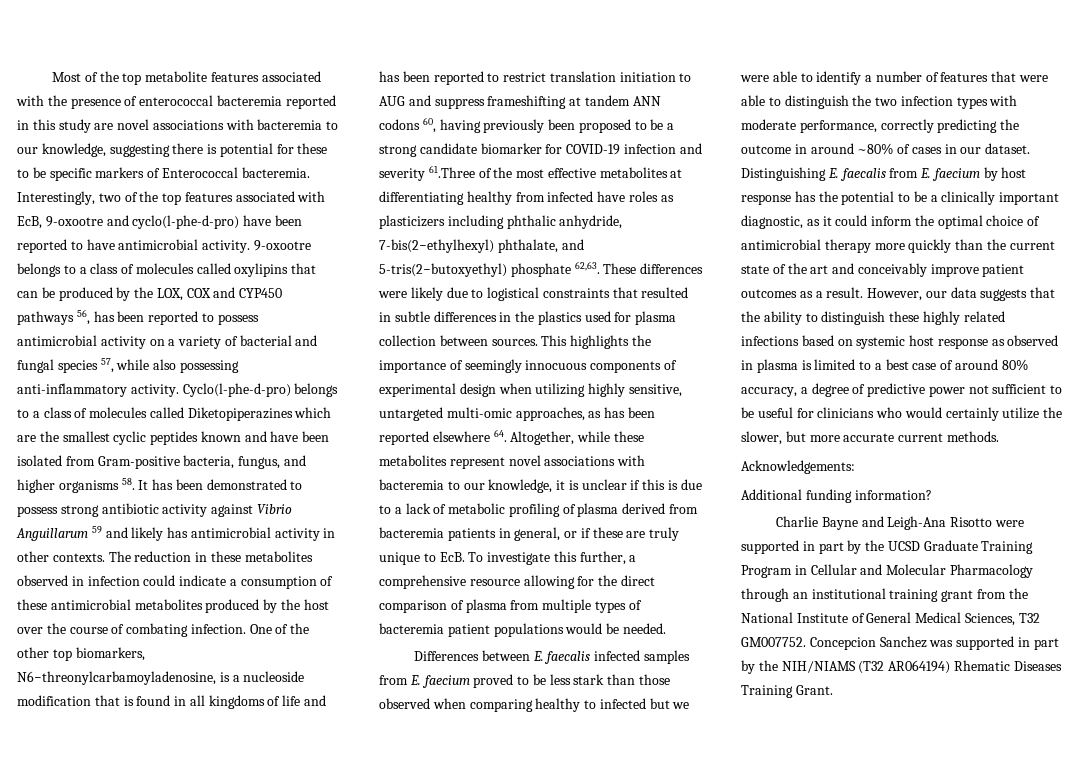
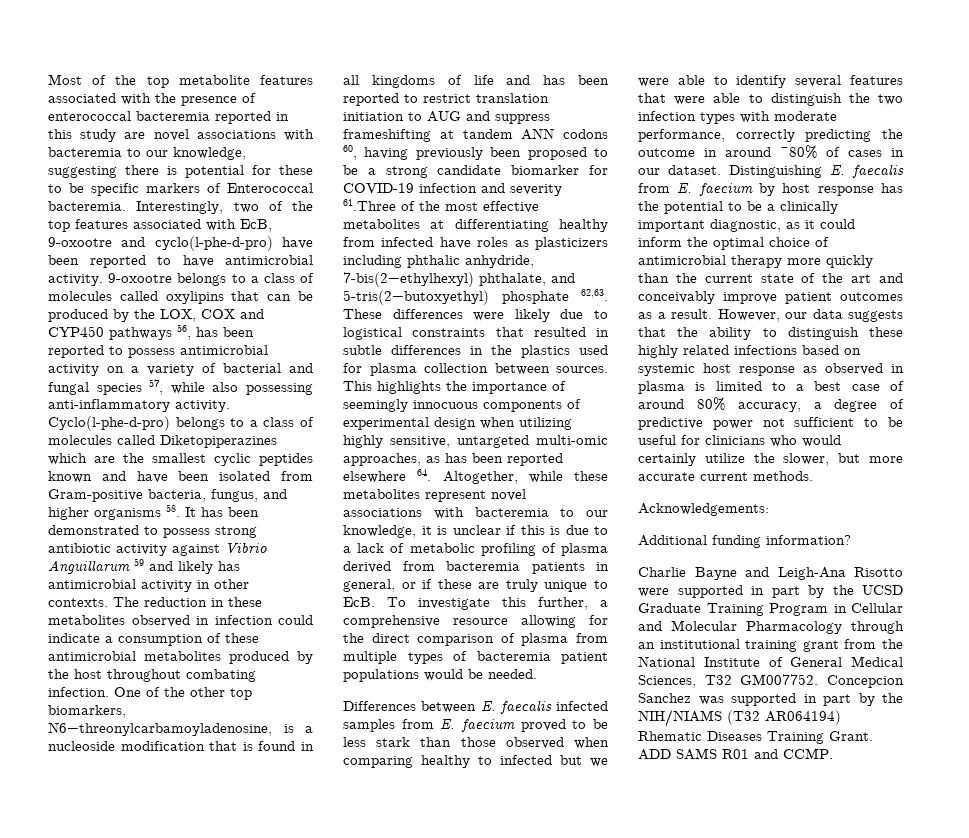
[17,623,125,634] over the course of -> [107,669,181,682] throughout
[865,71,939,82] a number of -> [795,75,842,87] several
(833, 690) none -> [638,748,833,760] ADD SAMS R01 and CCMP.

